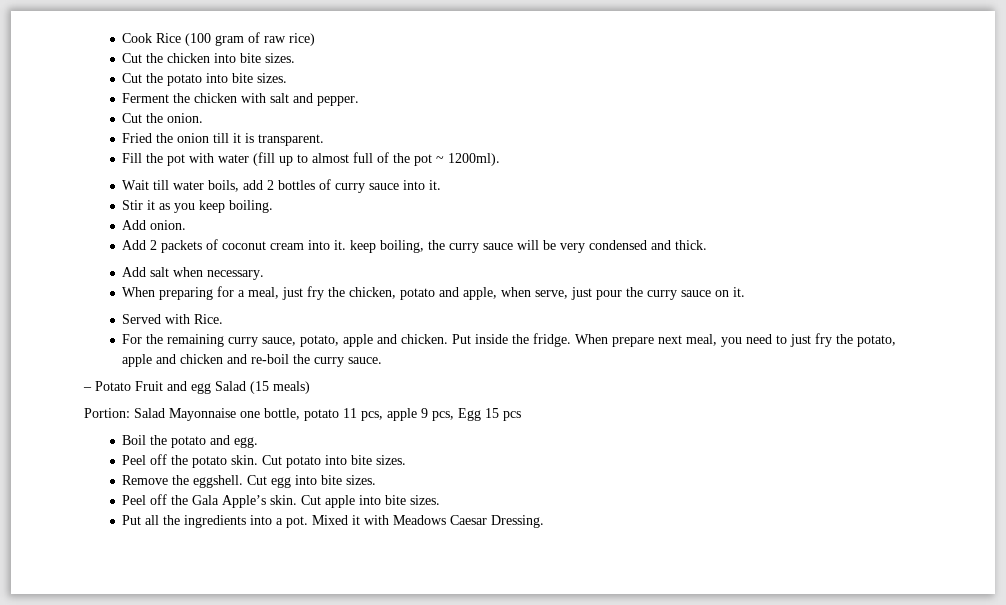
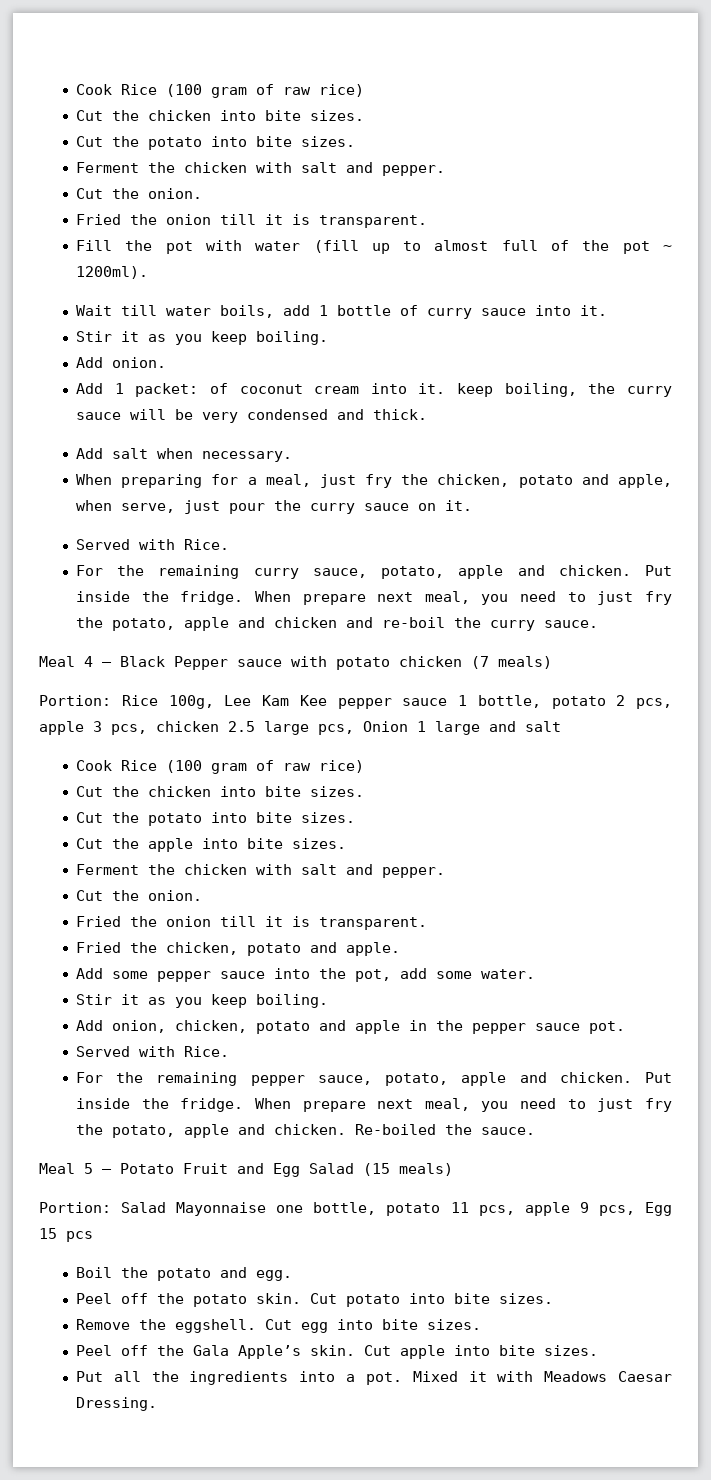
[267,180,316,190] 2 bottles -> [319,305,392,316] 1 bottle
[150,240,203,253] 2 packets -> [114,383,199,397] 1 packet:
(383, 360) none -> [39,656,552,670] [39,695,672,709] [39,721,561,735] [76,760,365,774] [76,786,365,797] [76,812,356,826] [76,838,347,852] [76,864,446,878] [76,890,203,901] [76,916,428,930] [76,942,401,956] [76,968,536,982] [76,994,329,1008] [76,1020,626,1034] [76,1046,230,1057] [76,1072,672,1086] [76,1098,673,1112] [76,1124,536,1138] [39,1163,93,1174] Meal 4 – Black Pepper sauce with potato chicken (7 meals) // Portion: Rice 100g, Lee Kam Kee pepper sauce 1 bottle, potato 2 pcs, apple 3 pcs, chicken 2.5 large pcs, Onion 1 large and salt // Cook Rice (100 gram of raw rice) // Cut the chicken into bite sizes. // Cut the potato into bite sizes. // Cut the apple into bite sizes. // Ferment the chicken with salt and pepper. // Cut the onion. // Fried the onion till it is transparent. // Fried the chicken, potato and apple. // Add some pepper sauce into the pot, add some water. // Stir it as you keep boiling. // Add onion, chicken, potato and apple in the pepper sauce pot. // Served with Rice. // For the remaining pepper sauce, potato, apple and chicken. Put inside the fridge. When prepare next meal, you need to just fry the potato, apple and chicken. Re-boiled the sauce. // Meal 5
[191,383,211,394] egg -> [273,1163,300,1177] Egg

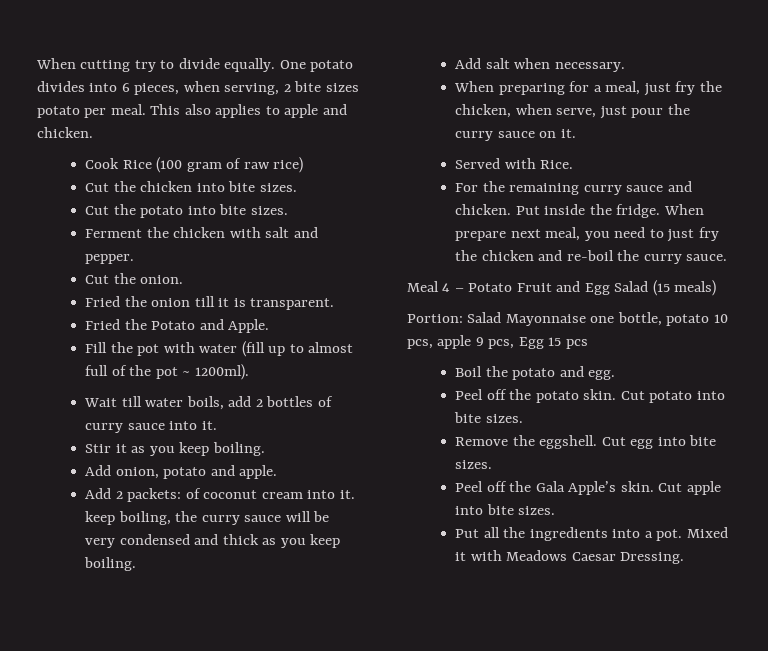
(76, 89) none -> [36,58,354,72] [37,81,359,95] [37,104,347,118] [37,127,93,138] When cutting try to divide equally. One potato divides into 6 pieces, when serving, 2 bite sizes potato per meal. This also applies to apple and chicken. //
(428, 221) none -> [85,319,270,333] // Fried the Potato and Apple.
[319,305,392,316] 1 bottle -> [255,396,314,407] 2 bottles
[112,357,167,368] [76,383,199,397] onion. // Add 1 packet: -> [115,465,278,479] [85,488,182,502] onion, potato and apple. // Add 2 packets:
[373,409,428,420] thick. -> [222,534,341,548] [84,557,137,571] thick as you keep boiling.
[518,474,672,488] potato and apple, -> (512, 111) none
[312,565,504,579] sauce, potato, apple -> [626,185,664,192] sauce
[112,617,266,631] potato, apple and -> (478, 255) none
[120,656,552,670] [39,695,672,709] [39,721,561,735] [76,760,365,774] [76,786,365,797] [76,812,356,826] [76,838,347,852] [76,864,446,878] [76,890,203,901] [76,916,428,930] [76,942,401,956] [76,968,536,982] [76,994,329,1008] [76,1020,626,1034] [76,1046,230,1057] [76,1072,672,1086] [76,1098,673,1112] [76,1124,536,1138] [39,1163,112,1174] Black Pepper sauce with potato chicken (7 meals) // Portion: Rice 100g, Lee Kam Kee pepper sauce 1 bottle, potato 2 pcs, apple 3 pcs, chicken 2.5 large pcs, Onion 1 large and salt // Cook Rice (100 gram of raw rice) // Cut the chicken into bite sizes. // Cut the potato into bite sizes. // Cut the apple into bite sizes. // Ferment the chicken with salt and pepper. // Cut the onion. // Fried the onion till it is transparent. // Fried the chicken, potato and apple. // Add some pepper sauce into the pot, add some water. // Stir it as you keep boiling. // Add onion, chicken, potato and apple in the pepper sauce pot. // Served with Rice. // For the remaining pepper sauce, potato, apple and chicken. Put inside the fridge. When prepare next meal, you need to just fry the potato, apple and chicken. Re-boiled the sauce. // Meal 5 – -> (464, 290) none
[450,1202,469,1213] 11 -> [713,314,728,323] 10

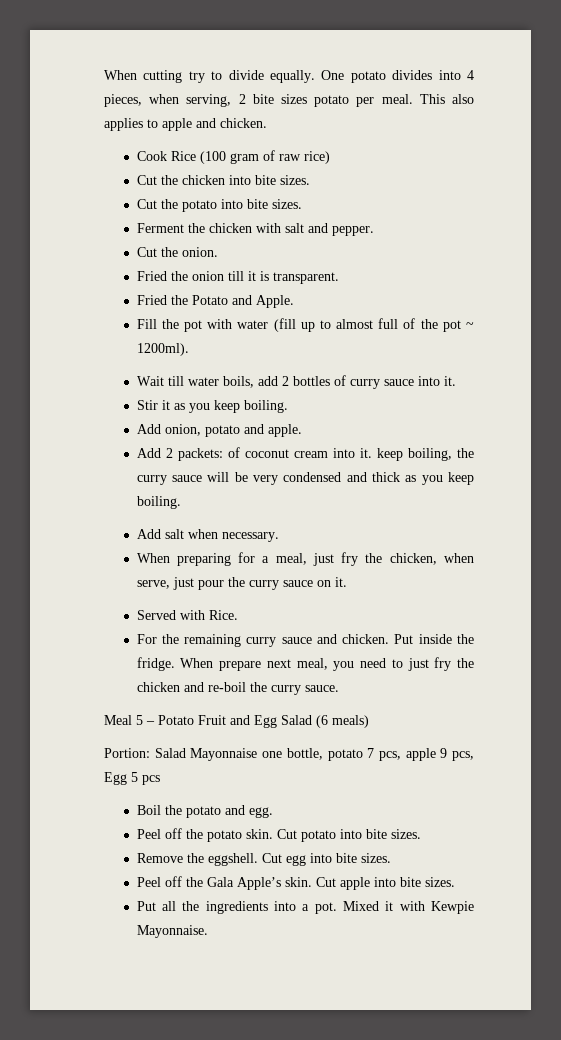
[121,83,130,92] 6 -> [467,70,474,80] 4
[442,283,451,292] 4 -> [136,715,143,725] 5
[652,280,670,296] (15 -> [316,715,328,728] (6
[713,314,728,323] 10 -> [367,748,375,758] 7
[548,337,562,346] 15 -> [131,772,138,782] 5
[506,550,685,564] Meadows Caesar Dressing. -> [431,901,474,914] [136,925,208,938] Kewpie Mayonnaise.

